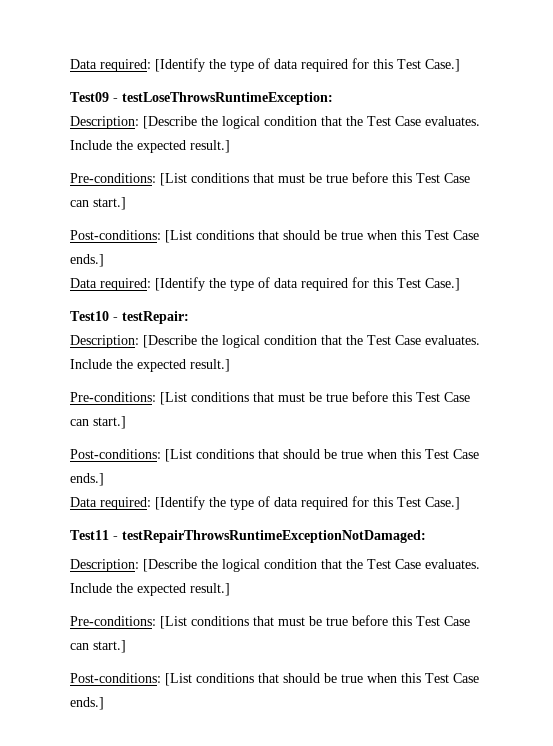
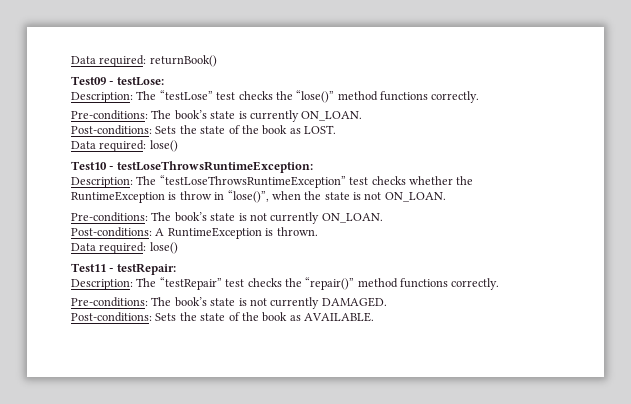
[70,58,460,72] [70,92,333,105] [70,116,480,129] [70,140,230,153] [70,172,470,186] [70,197,126,210] [70,230,479,243] [70,254,104,267] [70,277,460,291] [70,311,189,324] [70,335,480,348] [70,359,230,372] [70,391,470,405] [70,416,126,429] [70,449,479,462] [70,473,104,486] [70,496,460,510] [70,530,426,543] [70,559,480,572] [70,583,230,596] [70,615,470,629] [70,640,126,653] [70,673,479,686] [70,697,104,710] Data required: [Identify the type of data required for this Test Case.] // Test09 - testLoseThrowsRuntimeException: // Description: [Describe the logical condition that the Test Case evaluates. Include the expected result.] // Pre-conditions: [List conditions that must be true before this Test Case can start.] // Post-conditions: [List conditions that should be true when this Test Case ends.] // Data required: [Identify the type of data required for this Test Case.] // Test10 - testRepair: // Description: [Describe the logical condition that the Test Case evaluates. Include the expected result.] // Pre-conditions: [List conditions that must be true before this Test Case can start.] // Post-conditions: [List conditions that should be true when this Test Case ends.] // Data required: [Identify the type of data required for this Test Case.] // Test11 - testRepairThrowsRuntimeExceptionNotDamaged: // Description: [Describe the logical condition that the Test Case evaluates. Include the expected result.] // Pre-conditions: [List conditions that must be true before this Test Case can start.] // Post-conditions: [List conditions that should be true when this Test Case ends.] -> [71,55,217,67] [71,76,164,86] [71,90,480,103] [71,110,363,122] [71,125,336,135] [71,140,178,152] [71,161,313,173] [71,175,474,188] [71,190,446,203] [71,212,383,224] [71,227,318,239] [71,242,178,254] [71,263,176,275] [71,277,500,290] [71,297,387,309] [71,312,374,322] Data required: returnBook() // Test09 - testLose: // Description: The “testLose” test checks the “lose()” method functions correctly. // Pre-conditions: The book’s state is currently ON_LOAN. // Post-conditions: Sets the state of the book as LOST. // Data required: lose() // Test10 - testLoseThrowsRuntimeException: // Description: The “testLoseThrowsRuntimeException” test checks whether the RuntimeException is throw in “lose()”, when the state is not ON_LOAN. // Pre-conditions: The book’s state is not currently ON_LOAN. // Post-conditions: A RuntimeException is thrown. // Data required: lose() // Test11 - testRepair: // Description: The “testRepair” test checks the “repair()” method functions correctly. // Pre-conditions: The book’s state is not currently DAMAGED. // Post-conditions: Sets the state of the book as AVAILABLE.

